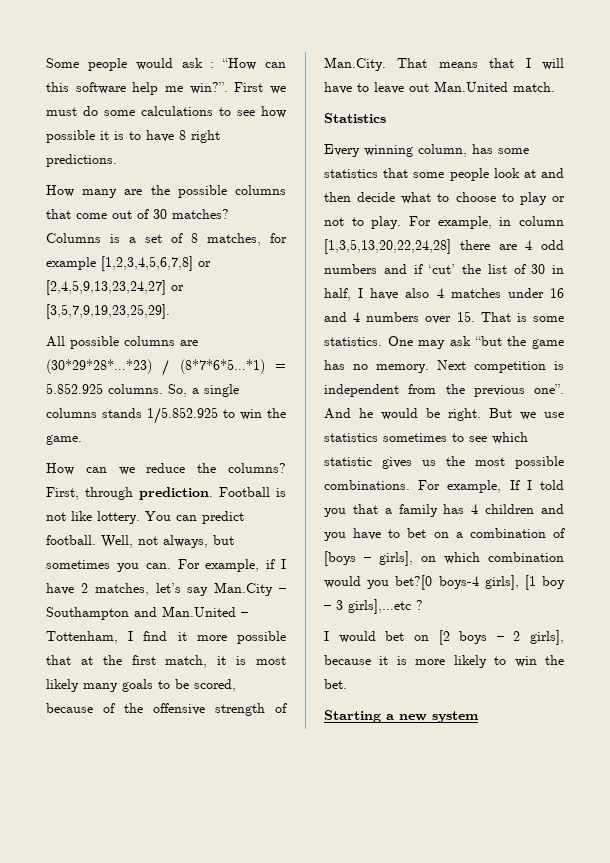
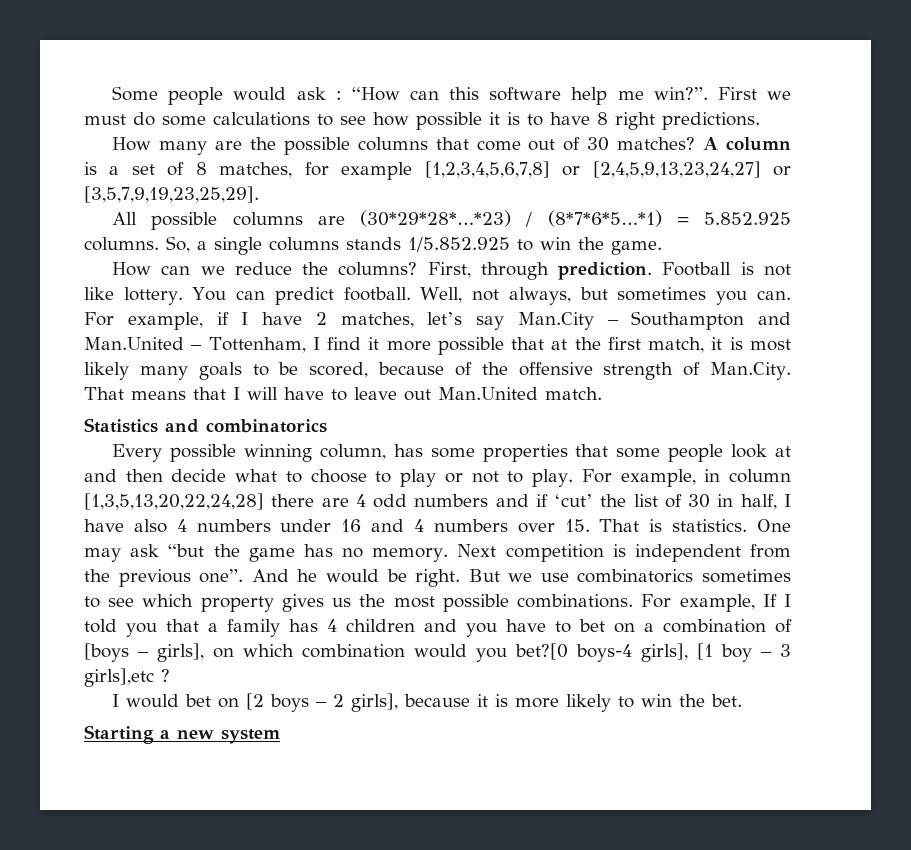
[46,233,101,243] Columns -> [703,137,791,151] A column
(386, 118) none -> [165,419,327,433] and combinatorics
(360, 150) none -> [169,444,236,462] possible
[324,169,378,178] statistics -> [482,444,568,462] properties
[450,288,501,298] matches -> [196,519,271,532] numbers
[533,316,564,322] some -> (663, 525) none
[324,433,378,442] statistics -> [577,569,694,583] combinatorics
[324,457,372,466] statistic -> [200,596,274,612] property
[348,599,411,614] girls],…etc -> [84,668,154,687] girls],etc

